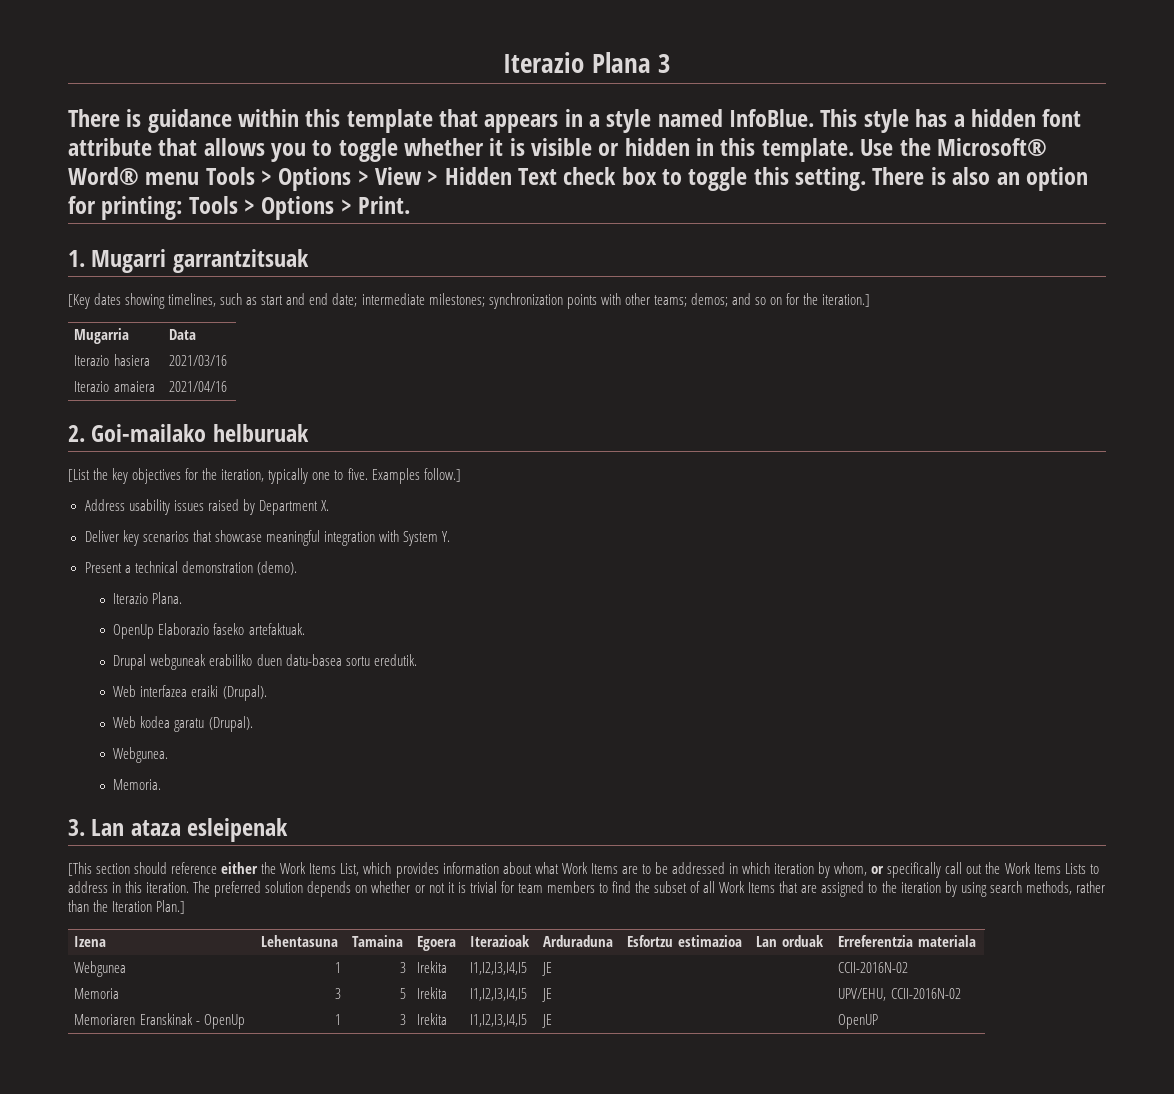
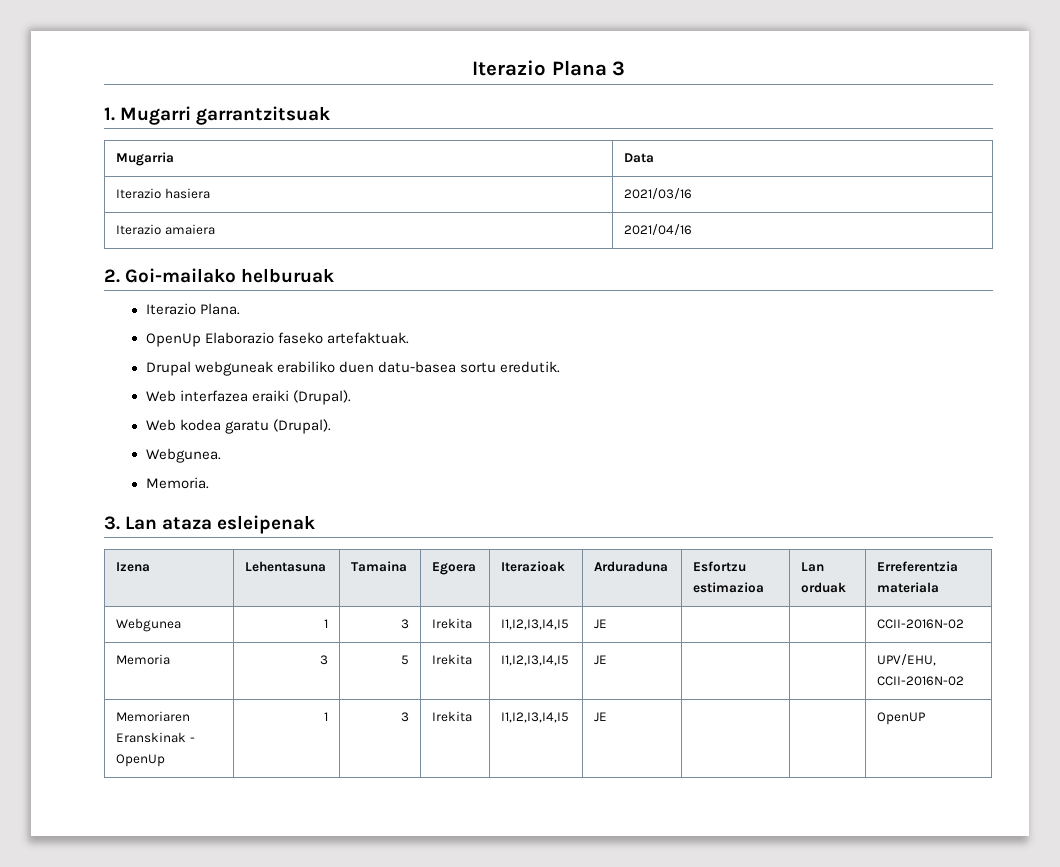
[68,109,1082,133] [68,138,1047,162] [68,167,1088,191] [68,196,411,220] [68,249,309,273] [68,293,871,309] There is guidance within this template that appears in a style named InfoBlue. This style has a hidden font attribute that allows you to toggle whether it is visible or hidden in this template. Use the Microsoft® Word® menu Tools > Options > View > Hidden Text check box to toggle this setting. There is also an option for printing: Tools > Options > Print. // 1. Mugarri garrantzitsuak // [Key dates showing timelines, such as start and end date; intermediate milestones; synchronization points with other teams; demos; and so on for the iteration.] -> [104,106,331,125] 1. Mugarri garrantzitsuak
[68,468,461,484] [84,499,329,515] [84,530,450,546] [84,561,297,575] // [List the key objectives for the iteration, typically one to five. Examples follow.] // Address usability issues raised by Department X. // Deliver key scenarios that showcase meaningful integration with System Y. // Present a technical demonstration (demo). -> (335, 275) none
[68,862,1099,878] [68,881,1105,897] [68,900,186,914] // [This section should reference either the Work Items List, which provides information about what Work Items are to be addressed in which iteration by whom, or specifically call out the Work Items Lists to address in this iteration. The preferred solution depends on whether or not it is trivial for team members to find the subset of all Work Items that are assigned to the iteration by using search methods, rather than the Iteration Plan.] -> (316, 524) none

